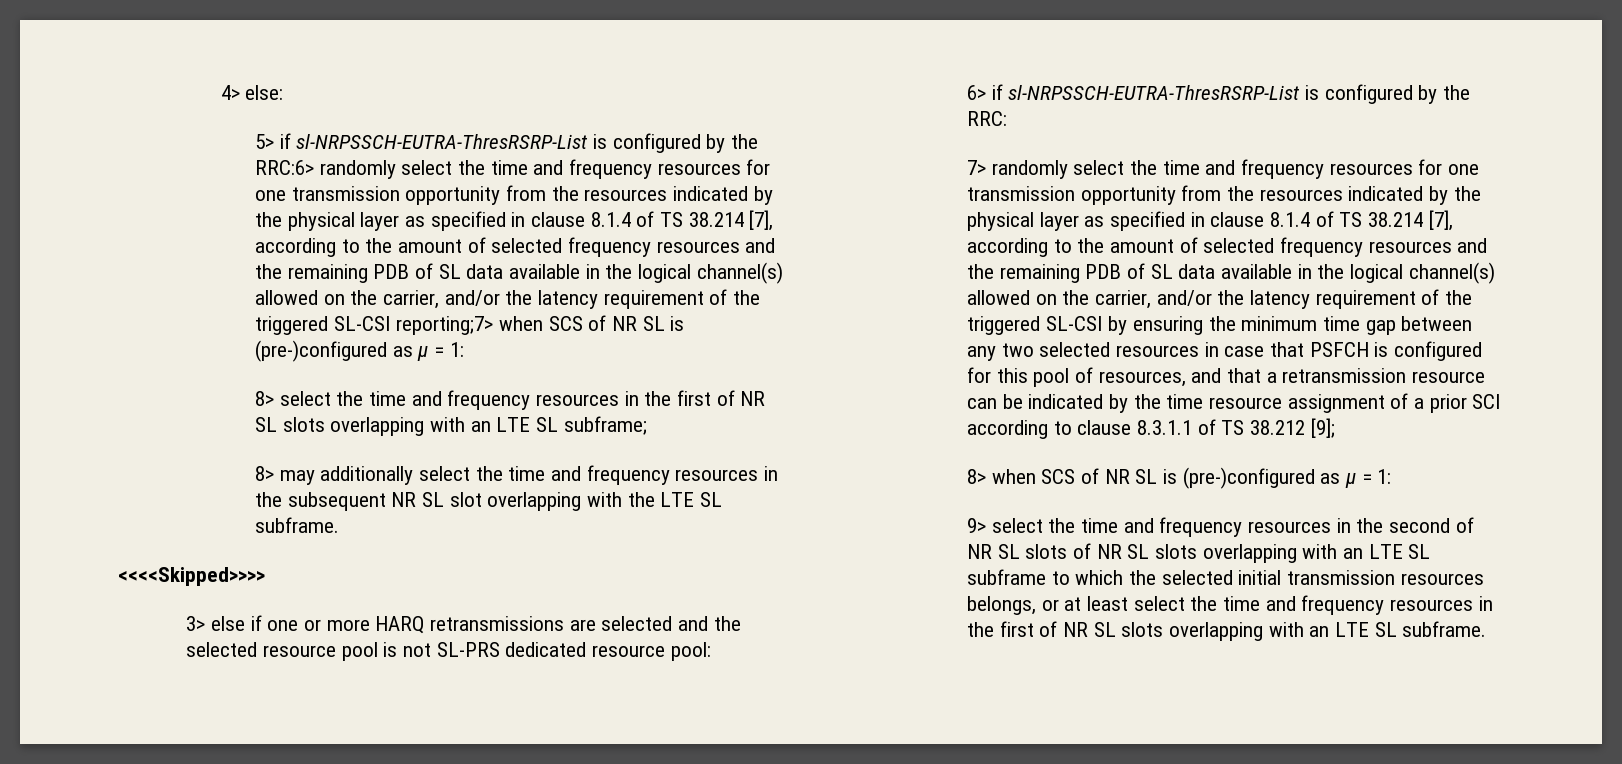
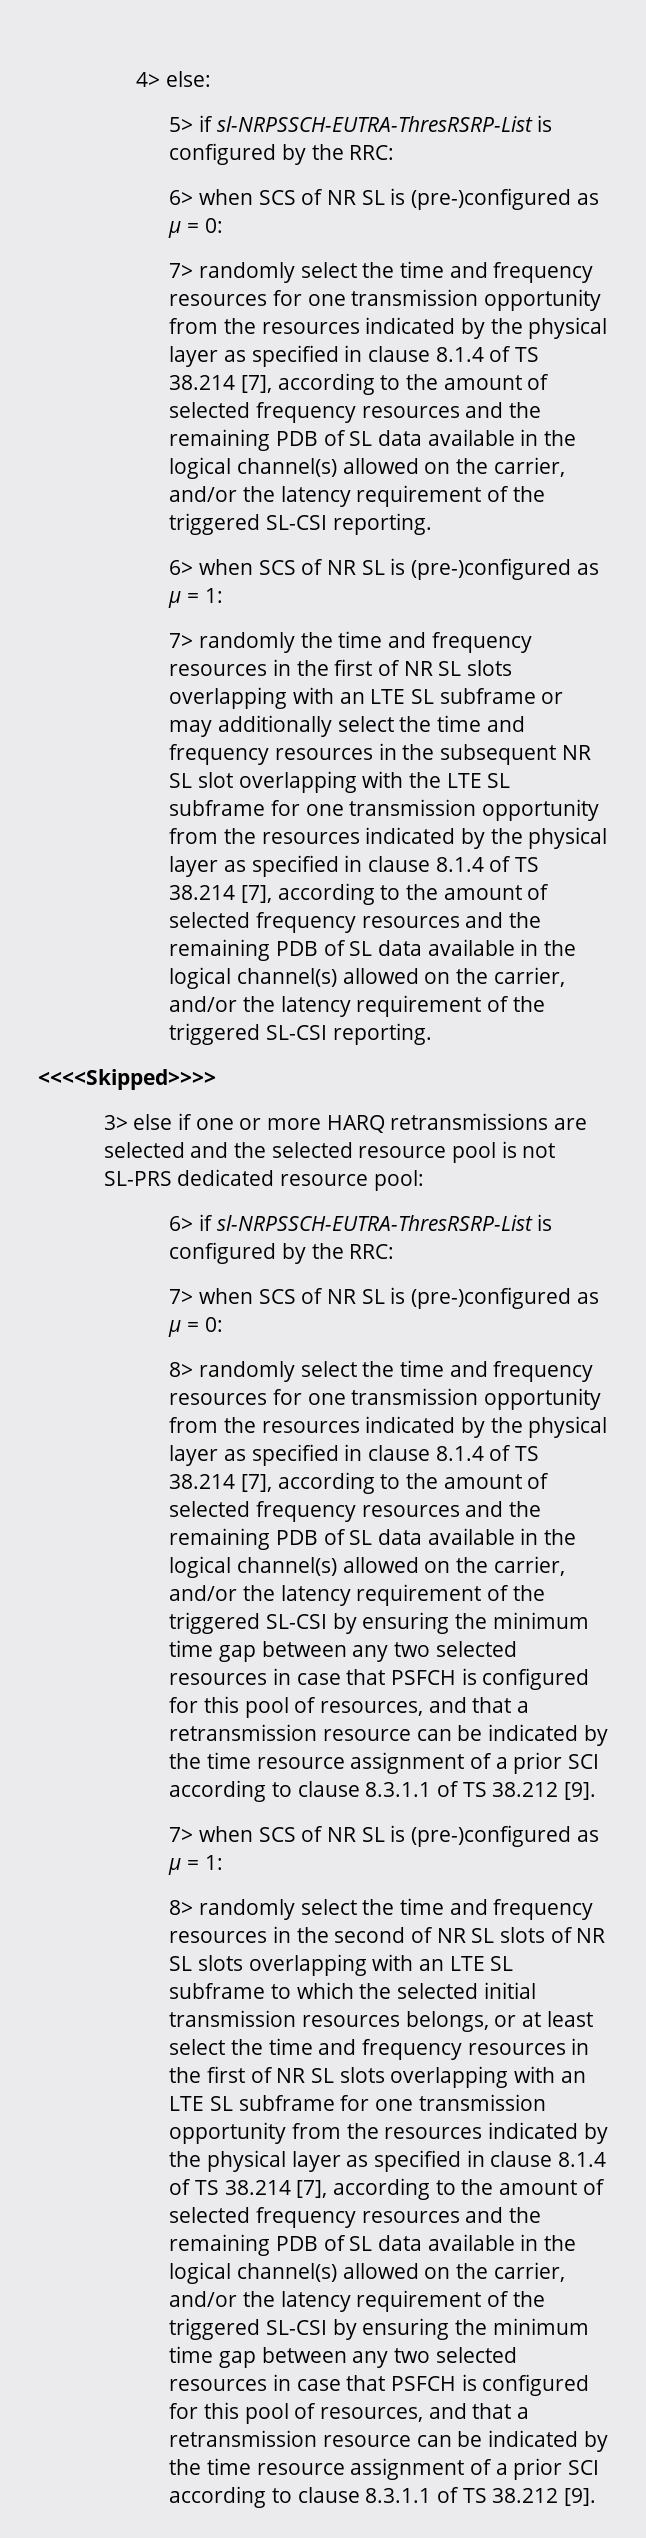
[254,160,314,175] RRC:6> -> [349,145,395,160] [169,188,599,210] [168,218,223,238] [169,263,194,278] RRC: // 6> when SCS of NR SL is (pre-)configured as μ = 0: // 7>
[396,316,494,335] reporting;7> -> [332,513,432,535] [169,560,194,575] reporting. // 6>
[254,391,331,406] 8> select -> [169,632,295,653] 7> randomly
[563,416,647,435] [254,466,274,481] subframe; // 8> -> [439,688,564,704] subframe or
[254,517,339,533] subframe. -> [169,799,599,821] [169,827,608,849] [169,855,539,877] [169,883,550,905] [169,912,541,933] [169,939,576,961] [169,967,565,989] [169,995,545,1017] [169,1023,432,1045] subframe for one transmission opportunity from the resources indicated by the physical layer as specified in clause 8.1.4 of TS 38.214 [7], according to the amount of selected frequency resources and the remaining PDB of SL data available in the logical channel(s) allowed on the carrier, and/or the latency requirement of the triggered SL-CSI reporting.
(986, 167) none -> [198,1287,599,1309] [168,1317,223,1337] [169,1362,194,1377] when SCS of NR SL is (pre-)configured as μ = 0: // 8>
[1310,418,1335,438] [966,469,986,484] [9]; // 8> -> [563,1782,596,1800] [169,1827,194,1842] [9]. // 7>
[966,518,986,533] 9> -> [169,1899,295,1920] 8> randomly
[1402,621,1487,637] subframe. -> [238,2094,546,2111] [169,2122,608,2144] [169,2150,606,2172] [169,2178,605,2200] [169,2207,541,2228] [169,2234,576,2256] [169,2262,565,2284] [169,2290,545,2312] [169,2318,589,2340] [169,2346,517,2368] [169,2374,590,2396] [169,2402,529,2424] [169,2430,608,2452] [169,2458,599,2480] [169,2486,596,2508] subframe for one transmission opportunity from the resources indicated by the physical layer as specified in clause 8.1.4 of TS 38.214 [7], according to the amount of selected frequency resources and the remaining PDB of SL data available in the logical channel(s) allowed on the carrier, and/or the latency requirement of the triggered SL-CSI by ensuring the minimum time gap between any two selected resources in case that PSFCH is configured for this pool of resources, and that a retransmission resource can be indicated by the time resource assignment of a prior SCI according to clause 8.3.1.1 of TS 38.212 [9].

